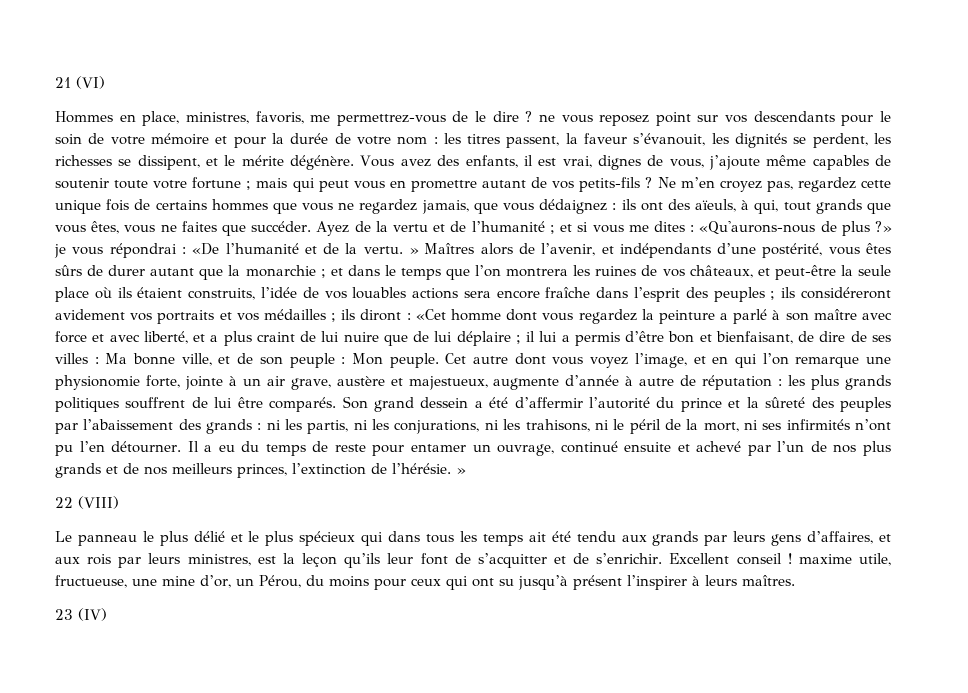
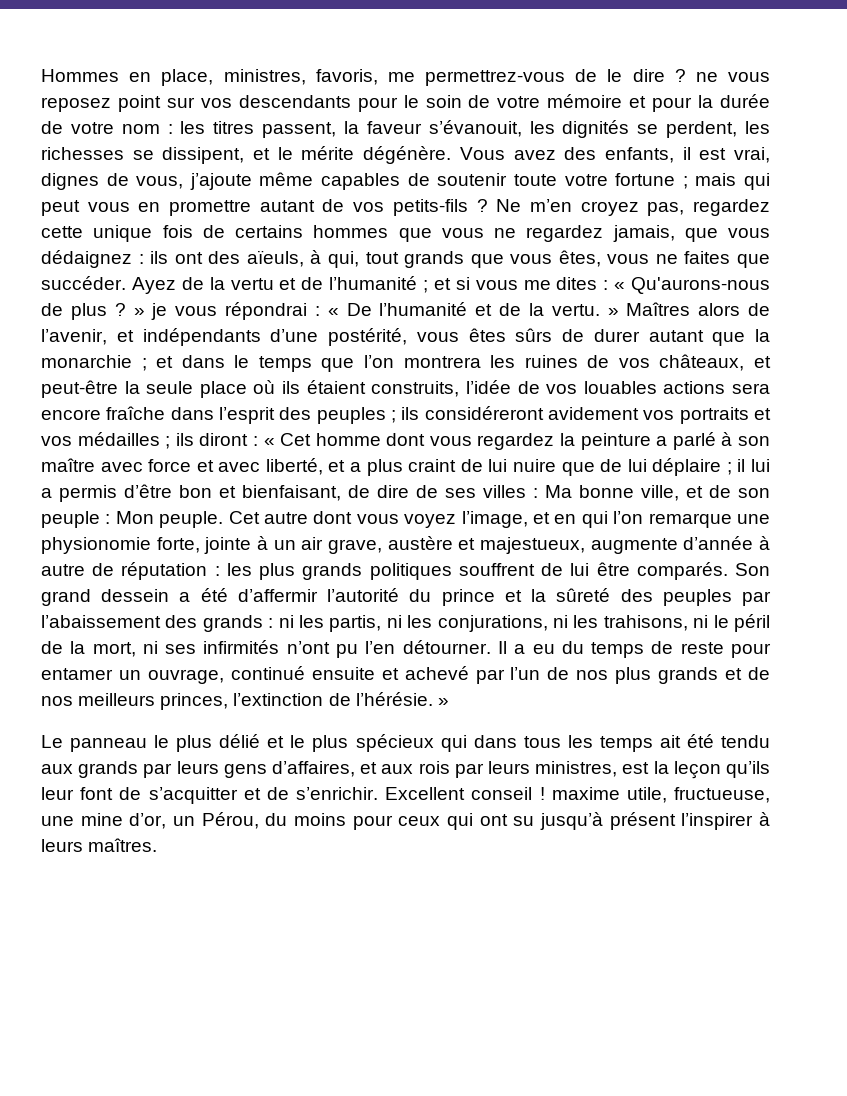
[55,76,105,89] 21 (VI) // -> (41, 75) none
[699,221,892,236] «Qu'aurons-nous de plus ?» -> [614,277,770,294] [41,303,145,320] « Qu'aurons-nous de plus ? »
[192,243,220,255] «De -> [327,303,372,316] « De
[415,309,446,320] «Cet -> [263,433,312,446] « Cet
[55,496,119,509] // 22 (VIII) -> (449, 702) none
[55,608,107,621] // 23 (IV) -> (158, 845) none

